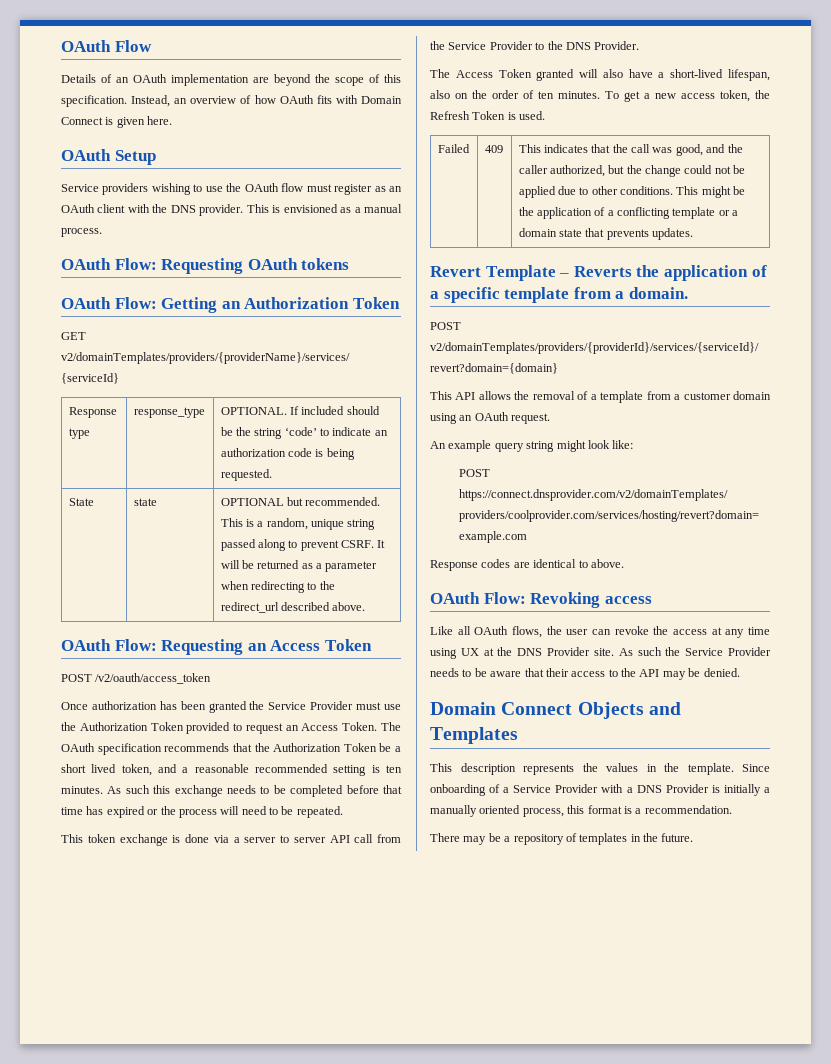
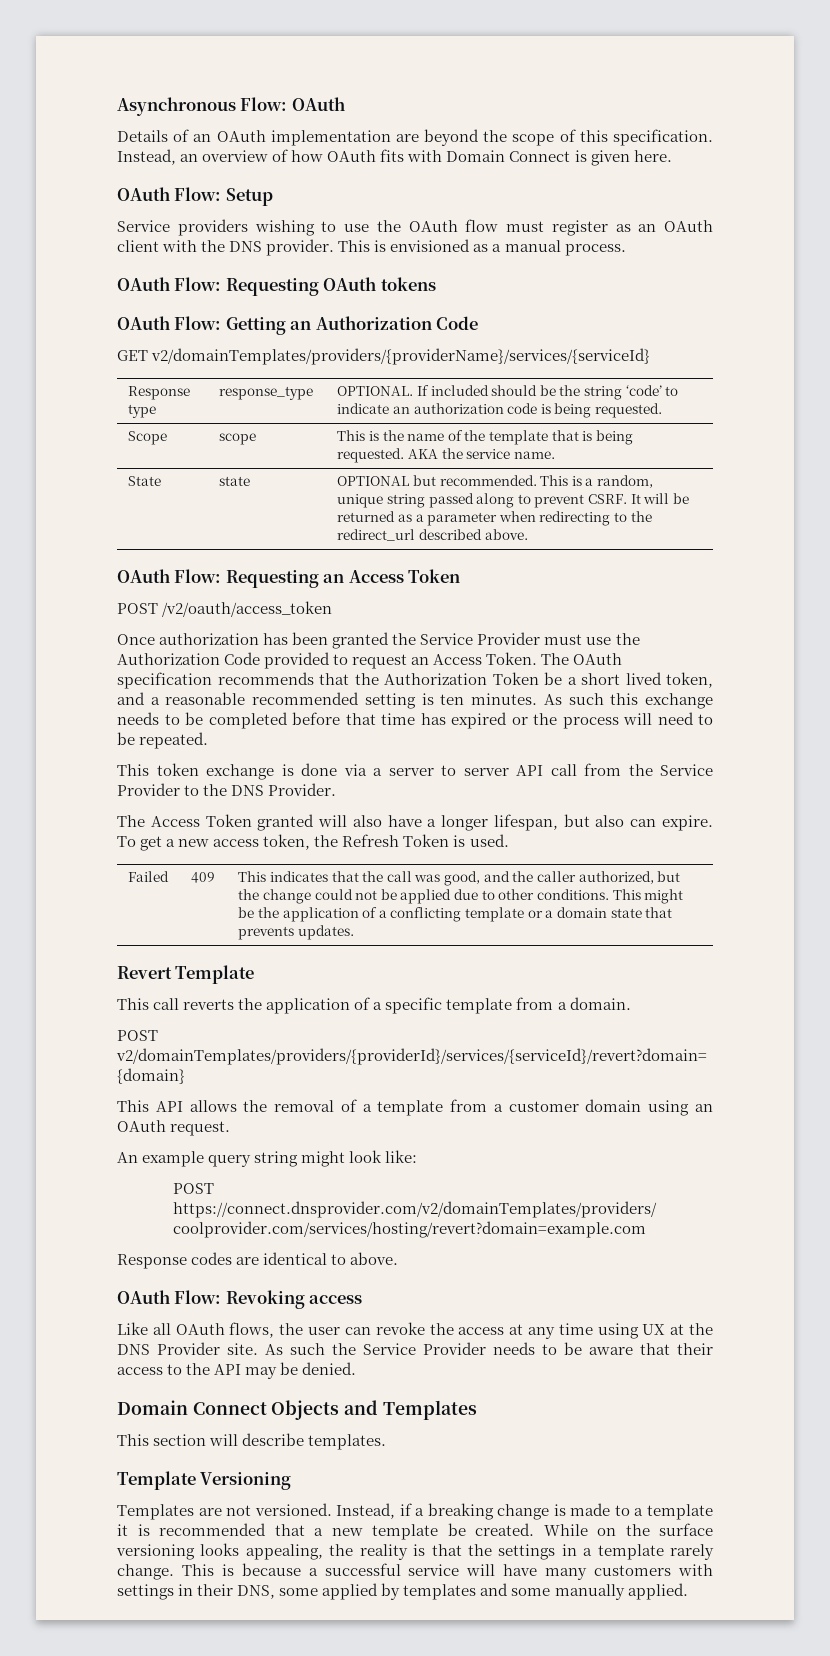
[61,40,152,52] OAuth Flow -> [117,97,345,116] Asynchronous Flow: OAuth
(111, 155) none -> [174,187,222,201] Flow:
[352,297,400,309] Token -> [436,316,479,330] Code
(272, 475) none -> [128,431,168,445] [219,433,257,445] [337,430,634,445] [337,448,555,463] // Scope | scope | This is the name of the template that is being requested. AKA the service name.
[150,722,184,731] Token -> [224,652,261,665] Code
[670,69,770,81] [430,90,600,99] short-lived lifespan, also on the order of ten minutes. -> [441,814,713,831] longer lifespan, but also can expire.
[559,266,632,277] – Reverts -> [117,998,235,1010] // This call reverts
[460,763,770,775] [430,784,770,796] [430,805,732,817] [430,833,694,845] description represents the values in the template. Since onboarding of a Service Provider with a DNS Provider is initially a manually oriented process, this format is a recommendation. // There may be a repository of templates in the future. -> [153,1433,387,1450] [117,1471,292,1490] [117,1503,714,1520] [117,1523,713,1540] [116,1543,715,1560] [117,1563,714,1580] [117,1583,688,1600] section will describe templates. // Template Versioning // Templates are not versioned. Instead, if a breaking change is made to a template it is recommended that a new template be created. While on the surface versioning looks appealing, the reality is that the settings in a template rarely change. This is because a successful service will have many customers with settings in their DNS, some applied by templates and some manually applied.

